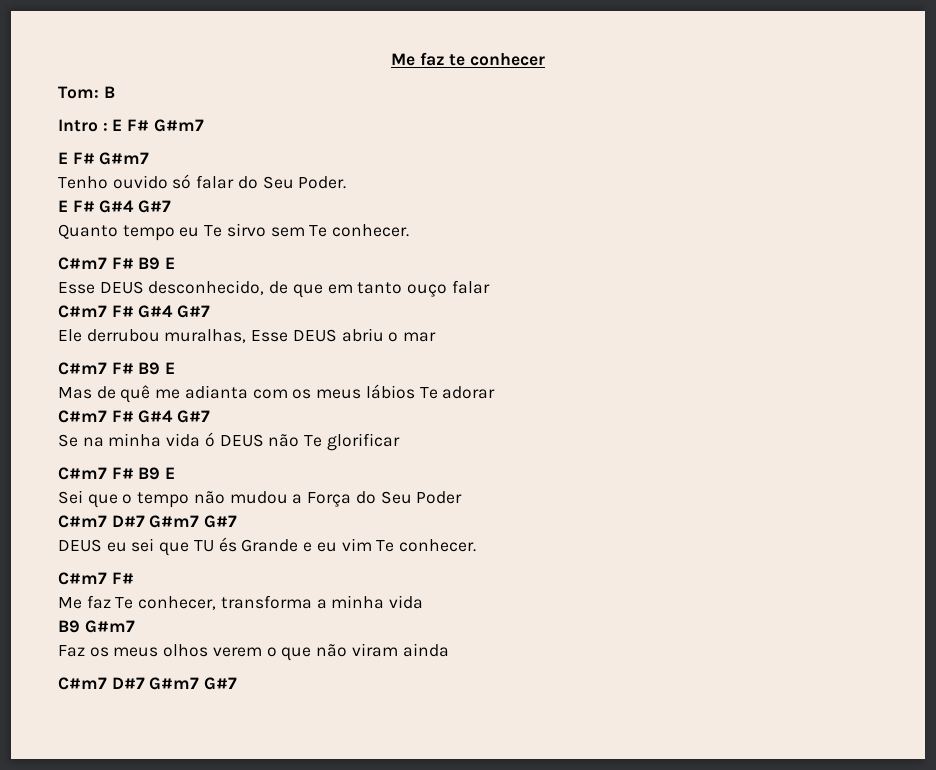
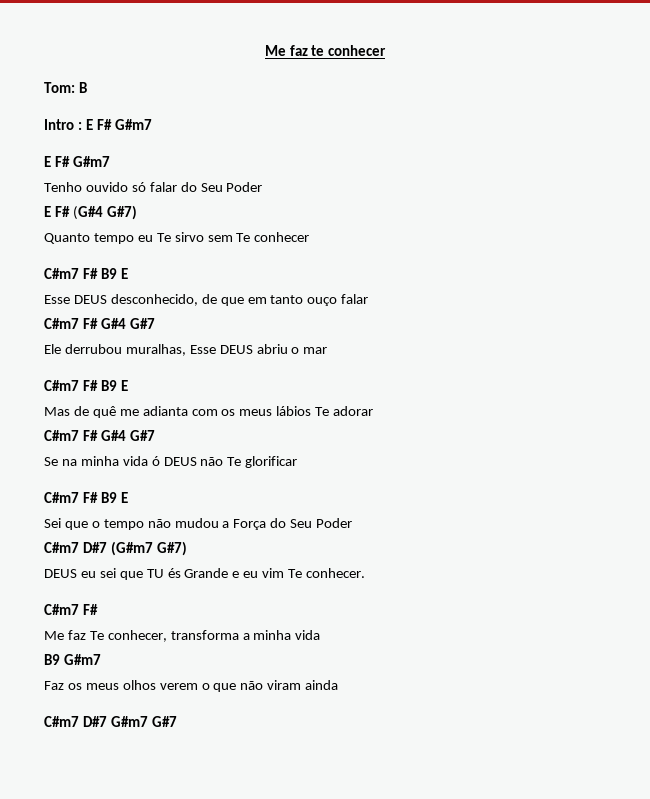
[298,176,347,189] [58,200,172,213] Poder. // E F# G#4 G#7 -> [226,182,263,192] [44,205,137,220] Poder // E F# (G#4 G#7)
[332,224,410,237] conhecer. -> [254,232,310,242] conhecer
[149,515,238,528] G#m7 G#7 -> [110,541,187,556] (G#m7 G#7)

